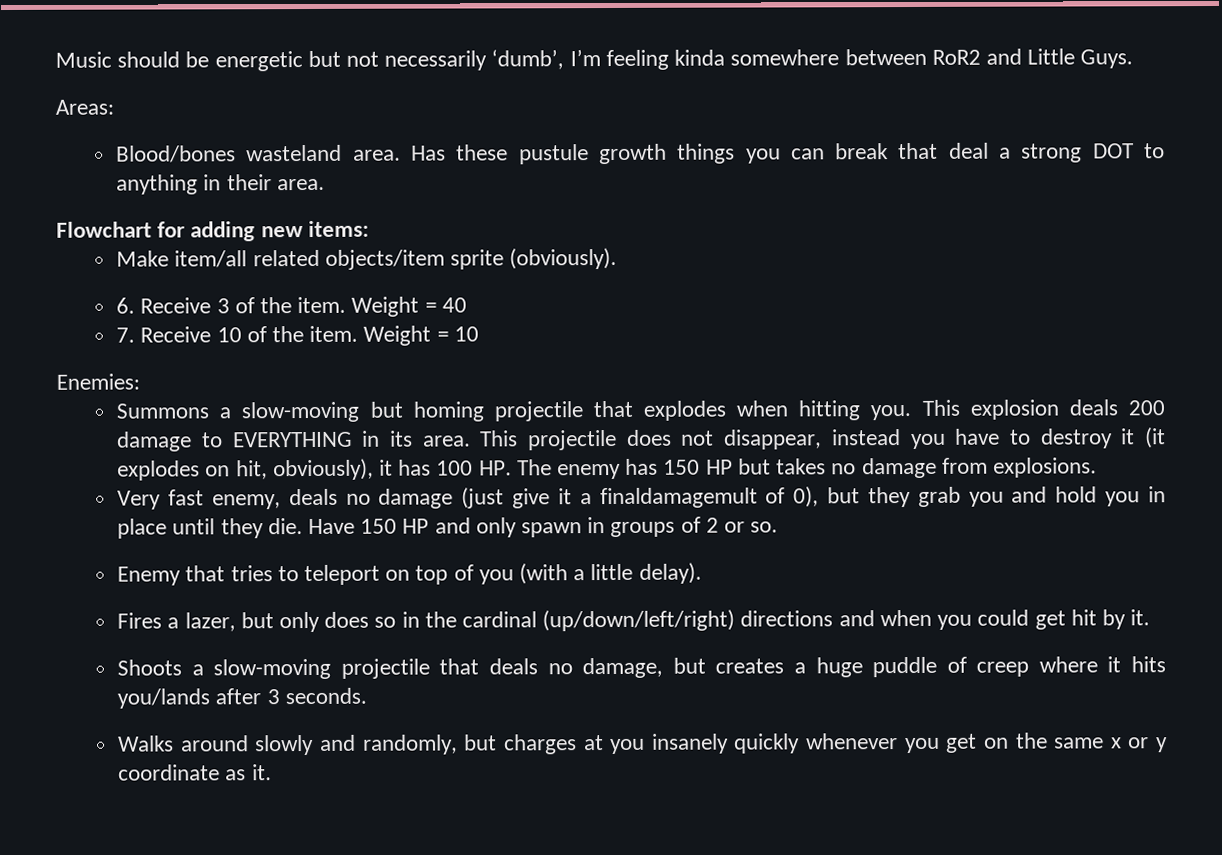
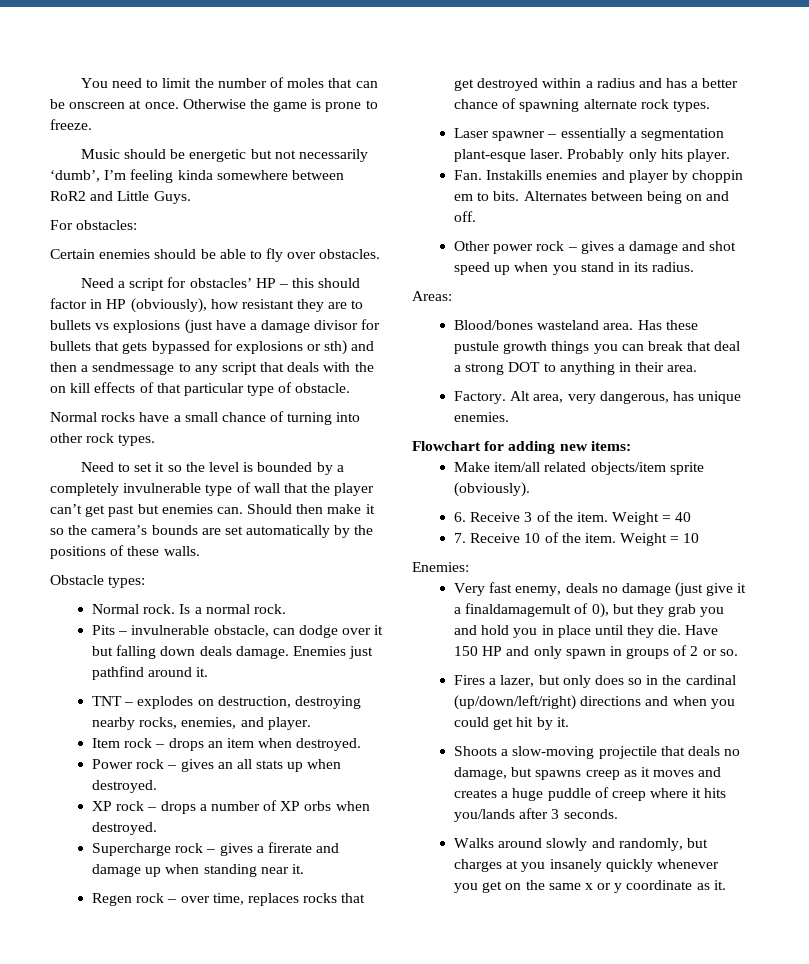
(55, 59) none -> [80,77,378,88] [50,99,378,112] [50,119,92,130] You need to limit the number of moles that can be onscreen at once. Otherwise the game is prone to freeze. //
(1134, 59) none -> [50,220,138,230] [50,248,381,262] [80,277,361,291] [50,298,364,313] [50,319,381,334] [50,340,375,355] [50,362,374,375] [50,382,351,396] [50,411,361,425] [50,433,156,446] [80,462,344,475] [50,482,375,496] [50,504,375,517] [50,525,374,538] [50,545,200,559] [50,575,146,588] [91,604,286,614] [91,625,384,638] [91,645,374,659] [91,666,209,680] [91,696,361,709] [91,717,311,730] [91,738,362,751] [91,759,342,772] [91,780,157,793] [91,800,370,814] [91,822,157,835] [91,842,340,856] [91,864,304,877] [91,893,366,906] [453,78,739,91] [453,98,710,112] [453,128,724,141] [453,149,730,162] [453,170,744,183] [453,191,730,204] [453,211,476,222] [453,241,737,254] [453,262,695,275] // For obstacles: // Certain enemies should be able to fly over obstacles. // Need a script for obstacles’ HP – this should factor in HP (obviously), how resistant they are to bullets vs explosions (just have a damage divisor for bullets that gets bypassed for explosions or sth) and then a sendmessage to any script that deals with the on kill effects of that particular type of obstacle. // Normal rocks have a small chance of turning into other rock types. // Need to set it so the level is bounded by a completely invulnerable type of wall that the player can’t get past but enemies can. Should then make it so the camera’s bounds are set automatically by the positions of these walls. // Obstacle types: // Normal rock. Is a normal rock. // Pits – invulnerable obstacle, can dodge over it but falling down deals damage. Enemies just pathfind around it. // TNT – explodes on destruction, destroying nearby rocks, enemies, and player. // Item rock – drops an item when destroyed. // Power rock – gives an all stats up when destroyed. // XP rock – drops a number of XP orbs when destroyed. // Supercharge rock – gives a firerate and damage up when standing near it. // Regen rock – over time, replaces rocks that get destroyed within a radius and has a better chance of spawning alternate rock types. // Laser spawner – essentially a segmentation plant-esque laser. Probably only hits player. // Fan. Instakills enemies and player by choppin em to bits. Alternates between being on and off. // Other power rock – gives a damage and shot speed up when you stand in its radius.
(325, 184) none -> [453,391,742,404] [453,412,509,422] // Factory. Alt area, very dangerous, has unique enemies.
[116,399,1166,423] [117,427,1166,452] [117,457,1097,481] // Summons a slow-moving but homing projectile that explodes when hitting you. This explosion deals 200 damage to EVERYTHING in its area. This projectile does not disappear, instead you have to destroy it (it explodes on hit, obviously), it has 100 HP. The enemy has 150 HP but takes no damage from explosions. -> (469, 567) none
[117,562,702,586] // Enemy that tries to teleport on top of you (with a little delay). -> (738, 652) none
(706, 665) none -> [535,767,722,780] spawns creep as it moves and

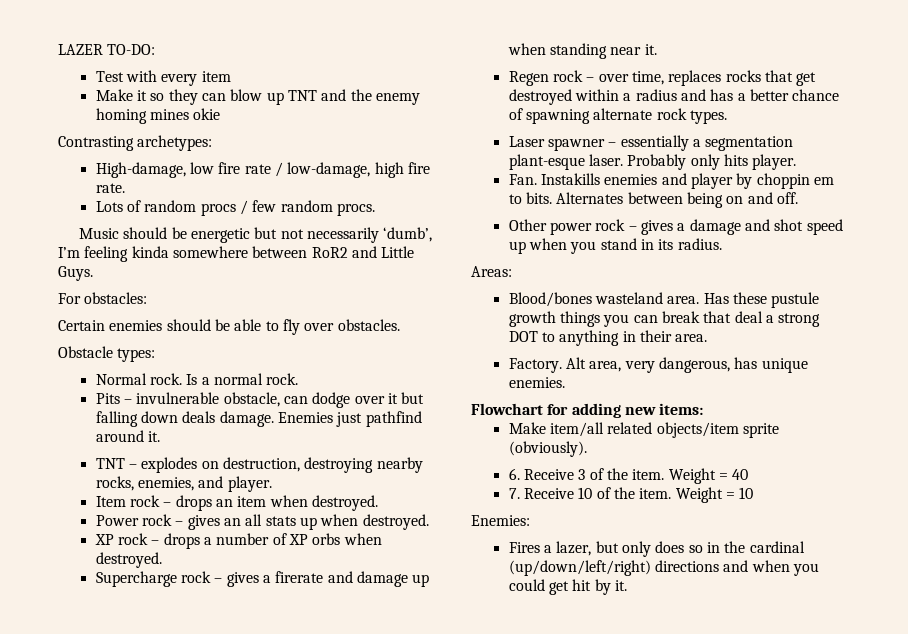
[80,77,378,88] [50,99,378,112] [50,119,92,130] You need to limit the number of moles that can be onscreen at once. Otherwise the game is prone to freeze. -> [58,44,156,55] [95,70,231,86] [95,89,420,105] [95,108,221,124] [58,135,213,151] [95,162,431,178] [95,183,125,193] [95,200,376,216] LAZER TO-DO: // Test with every item // Make it so they can blow up TNT and the enemy homing mines okie // Contrasting archetypes: // High-damage, low fire rate / low-damage, high fire rate. // Lots of random procs / few random procs.
[80,277,361,291] [50,298,364,313] [50,319,381,334] [50,340,375,355] [50,362,374,375] [50,382,351,396] [50,411,361,425] [50,433,156,446] [80,462,344,475] [50,482,375,496] [50,504,375,517] [50,525,374,538] [50,545,200,559] // Need a script for obstacles’ HP – this should factor in HP (obviously), how resistant they are to bullets vs explosions (just have a damage divisor for bullets that gets bypassed for explosions or sth) and then a sendmessage to any script that deals with the on kill effects of that particular type of obstacle. // Normal rocks have a small chance of turning into other rock types. // Need to set it so the level is bounded by a completely invulnerable type of wall that the player can’t get past but enemies can. Should then make it so the camera’s bounds are set automatically by the positions of these walls. -> (400, 325) none
[453,582,747,597] [453,603,725,618] [453,625,719,638] [453,645,738,659] // Very fast enemy, deals no damage (just give it a finaldamagemult of 0), but they grab you and hold you in place until they die. Have 150 HP and only spawn in groups of 2 or so. -> (530, 520) none
[453,746,741,759] [453,767,722,780] [453,787,727,801] [453,808,618,822] [453,838,708,851] [453,859,719,872] [453,880,726,893] // Shoots a slow-moving projectile that deals no damage, but spawns creep as it moves and creates a huge puddle of creep where it hits you/lands after 3 seconds. // Walks around slowly and randomly, but charges at you insanely quickly whenever you get on the same x or y coordinate as it. -> (628, 585) none

